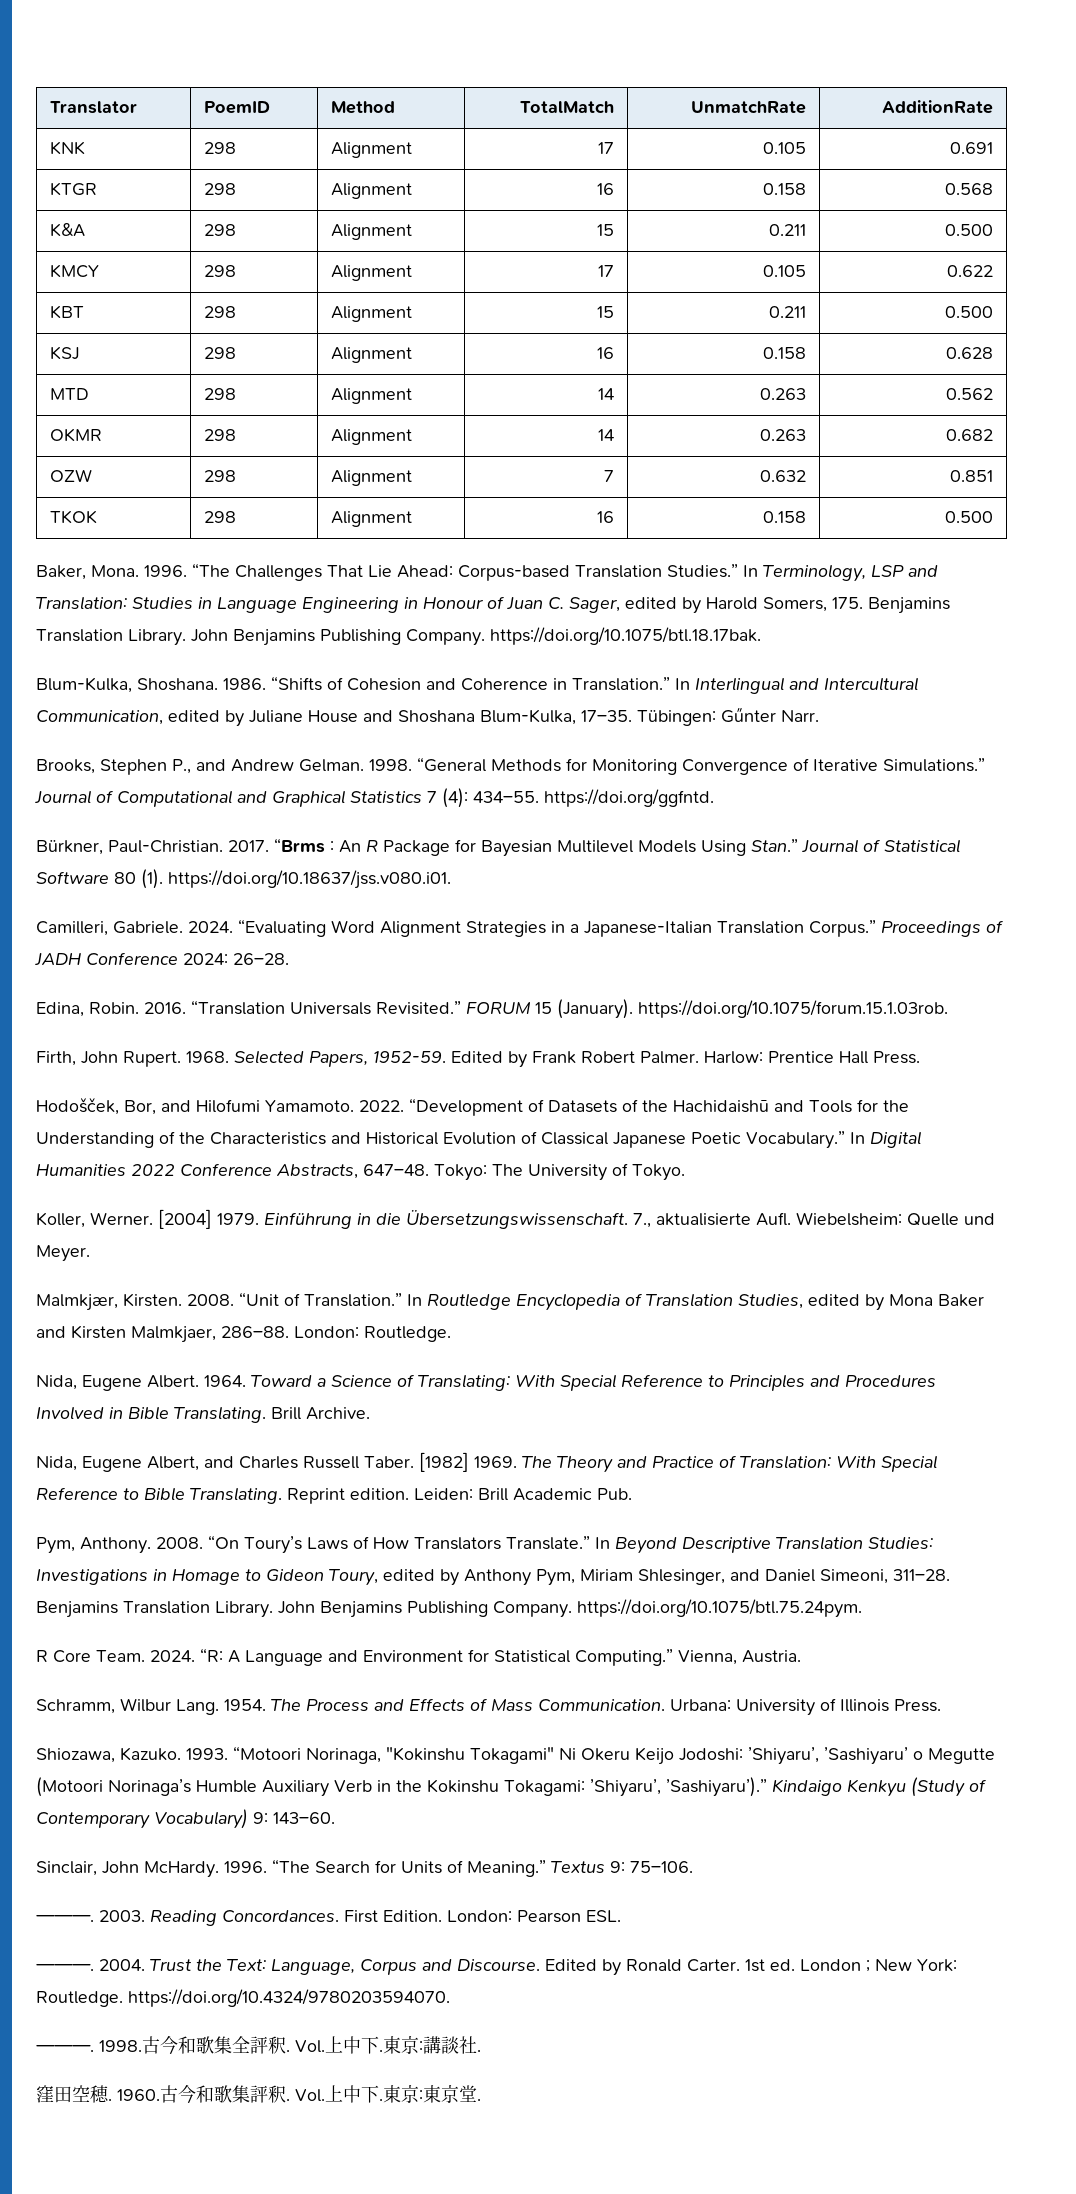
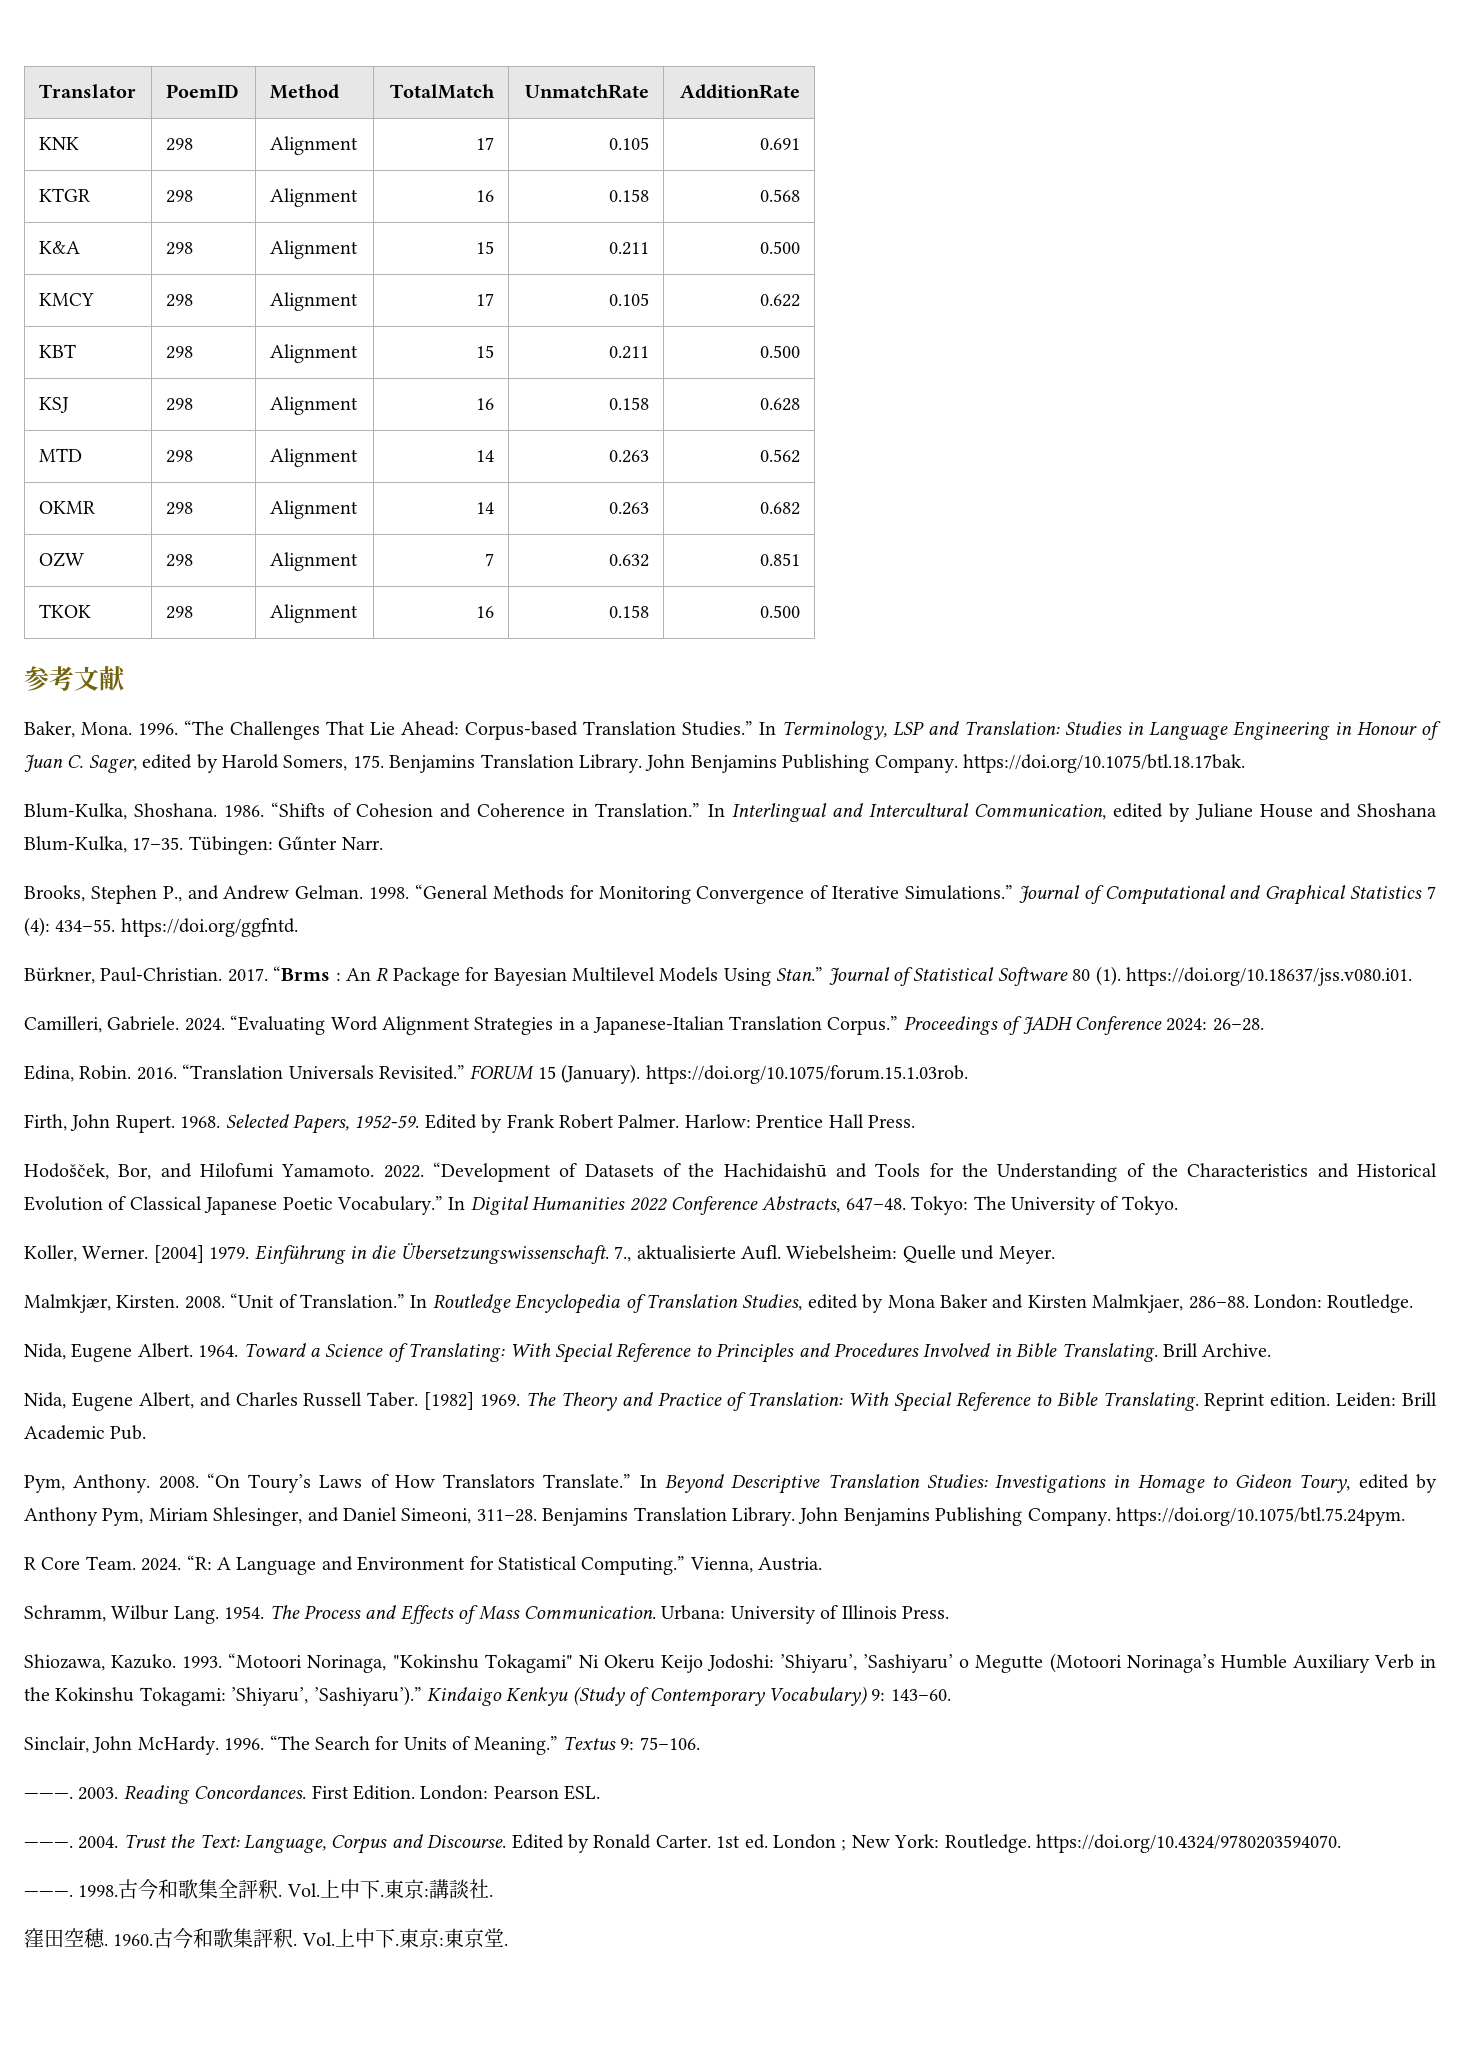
(993, 517) none -> [24,666,126,691] // 参考文献

